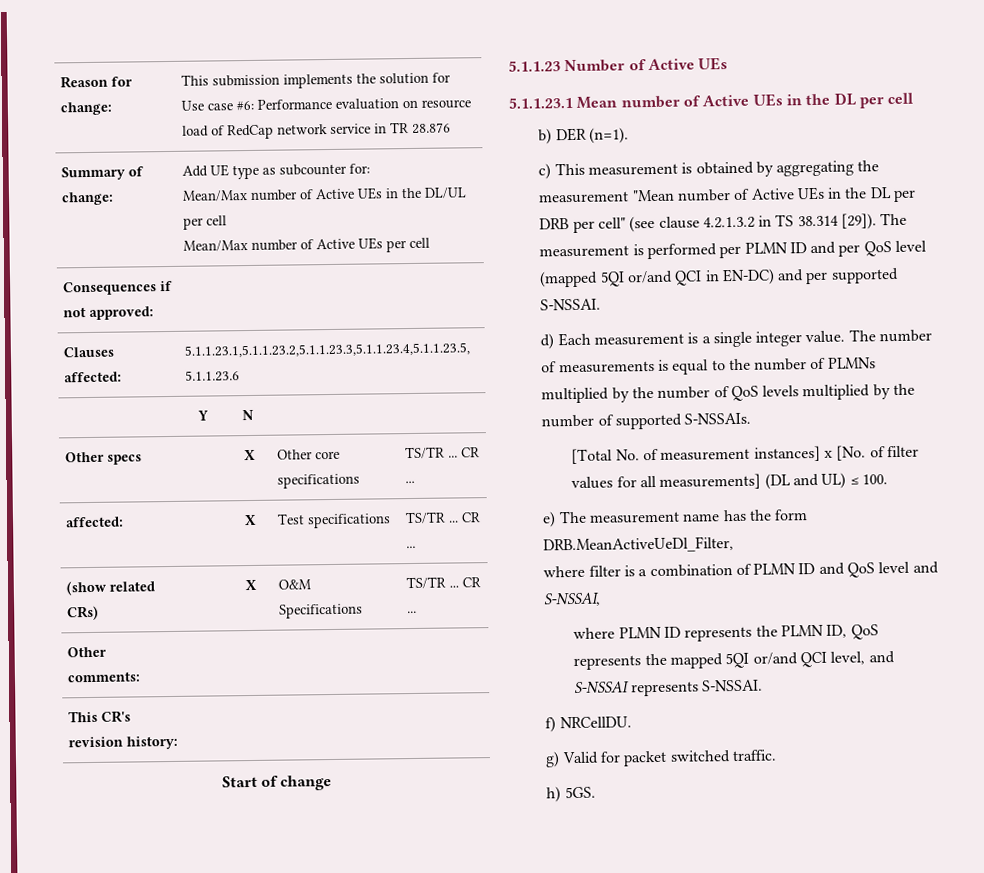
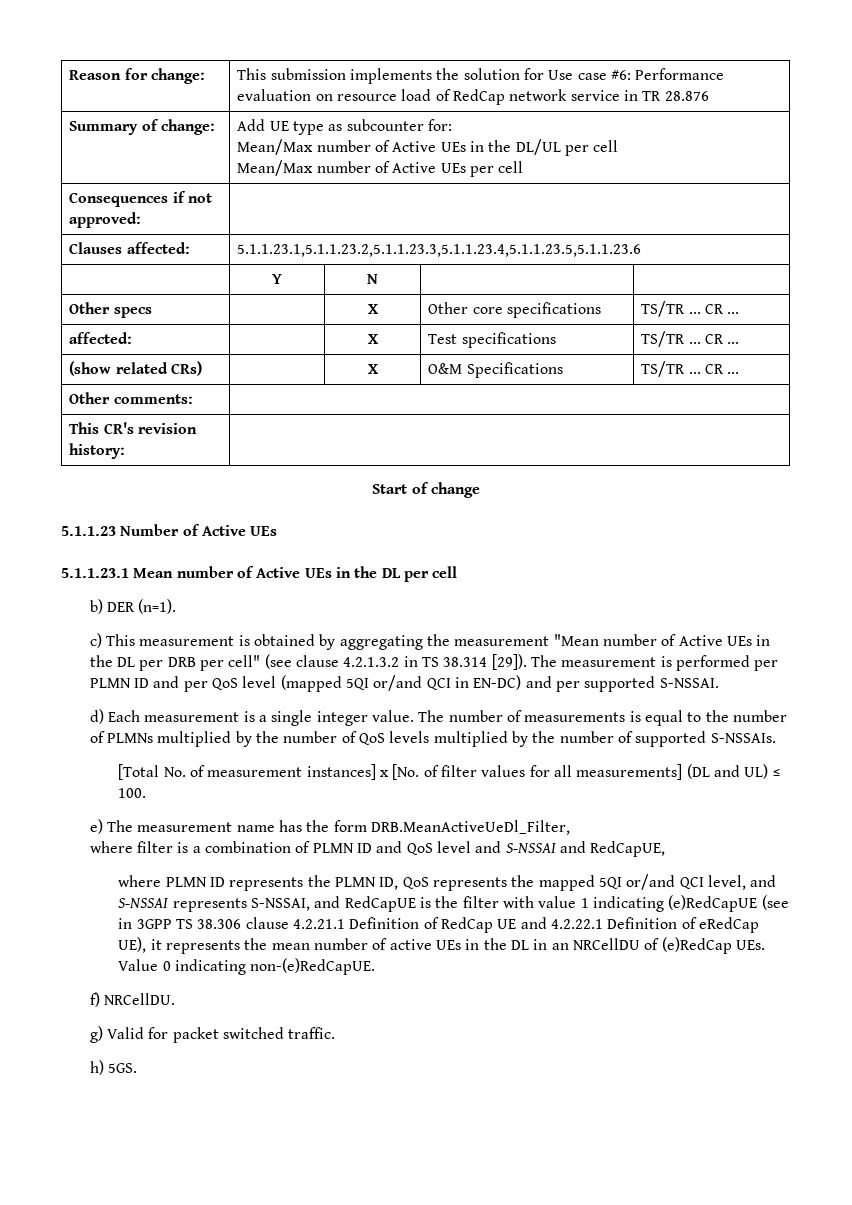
[543,592,602,607] S-NSSAI, -> [505,841,666,857] S-NSSAI and RedCapUE,
[702,679,764,692] S-NSSAI. -> [251,895,789,912] [118,917,759,933] [118,937,765,954] [118,958,376,975] S-NSSAI, and RedCapUE is the filter with value 1 indicating (e)RedCapUE (see in 3GPP TS 38.306 clause 4.2.21.1 Definition of RedCap UE and 4.2.22.1 Definition of eRedCap UE), it represents the mean number of active UEs in the DL in an NRCellDU of (e)RedCap UEs. Value 0 indicating non-(e)RedCapUE.

